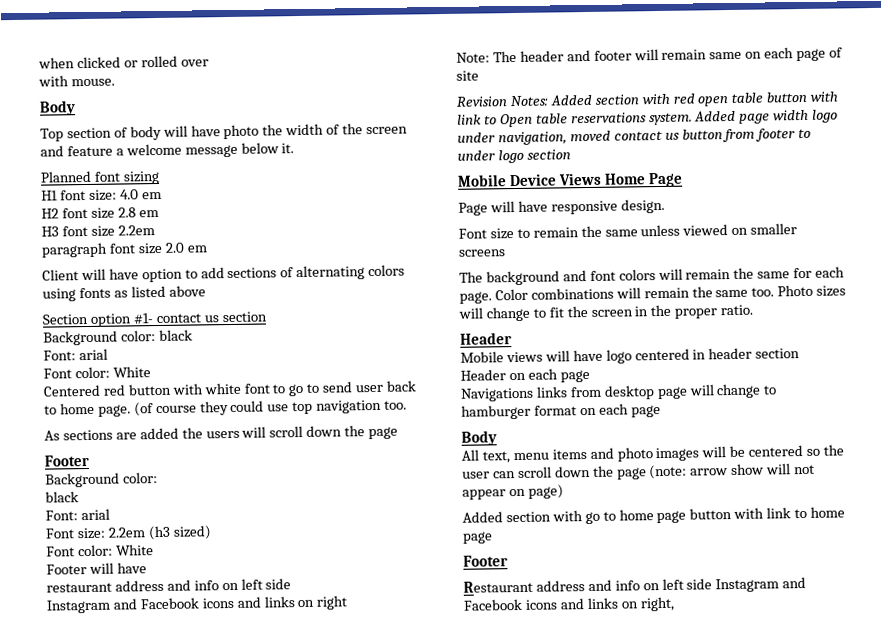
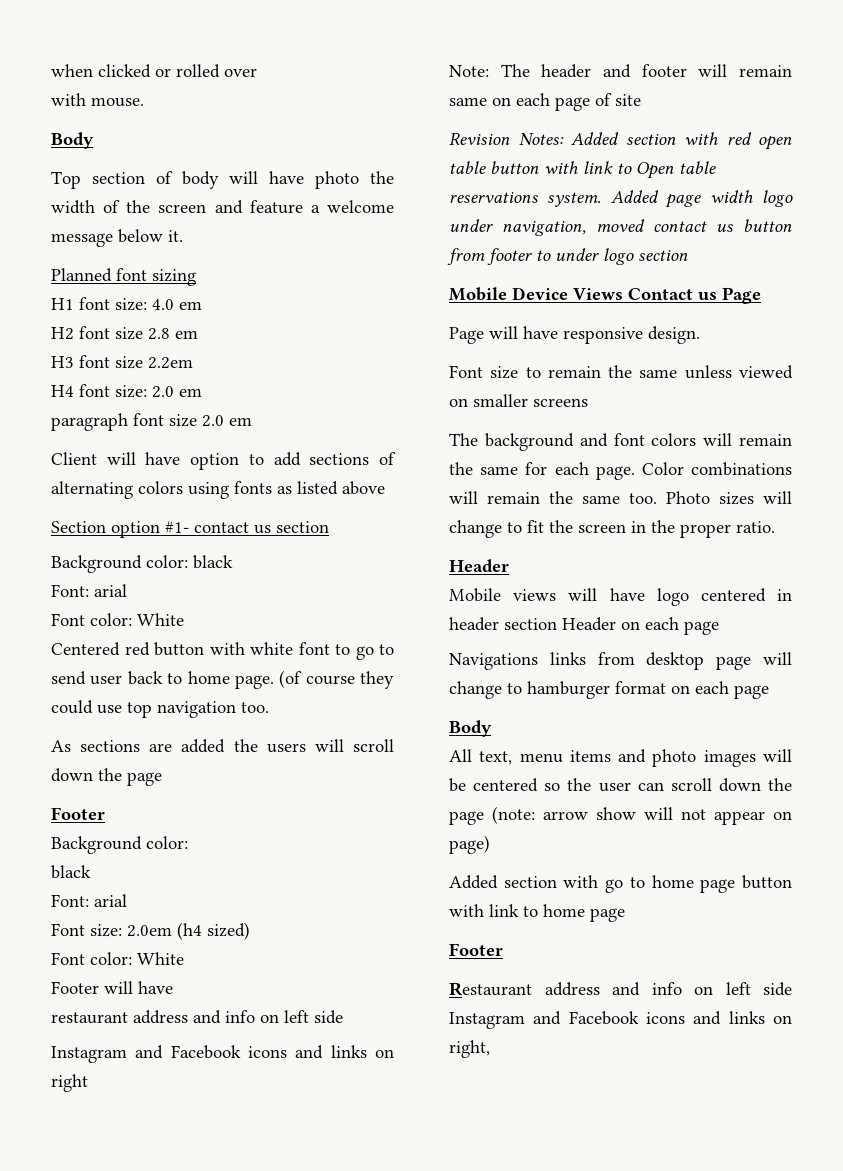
(155, 230) none -> [51,384,202,398] // H4 font size: 2.0 em
[107,525,171,541] 2.2em (h3 -> [127,922,202,940] 2.0em (h4
[603,173,646,185] Home -> [628,288,717,301] Contact us

